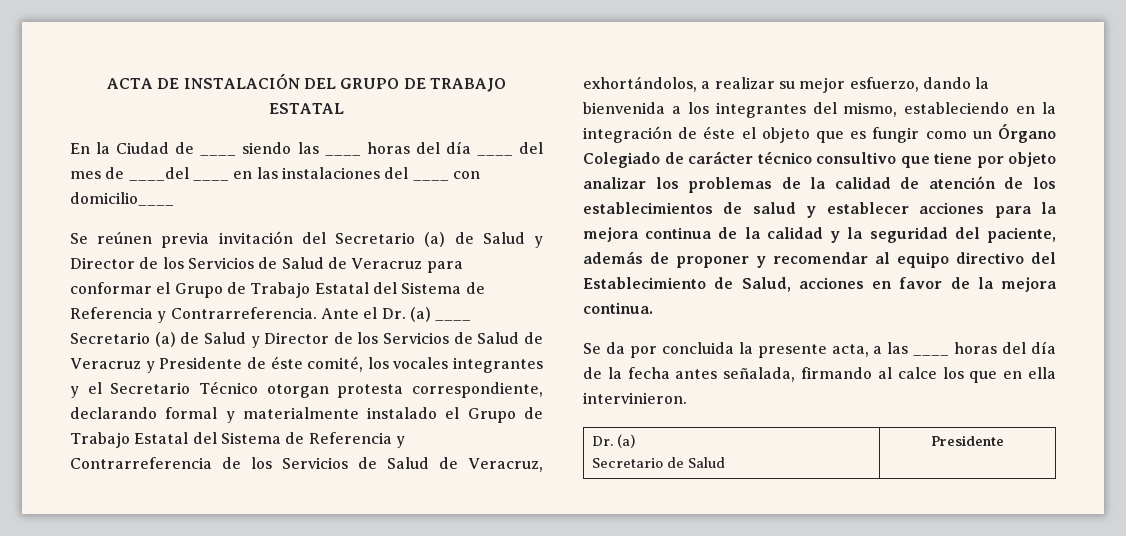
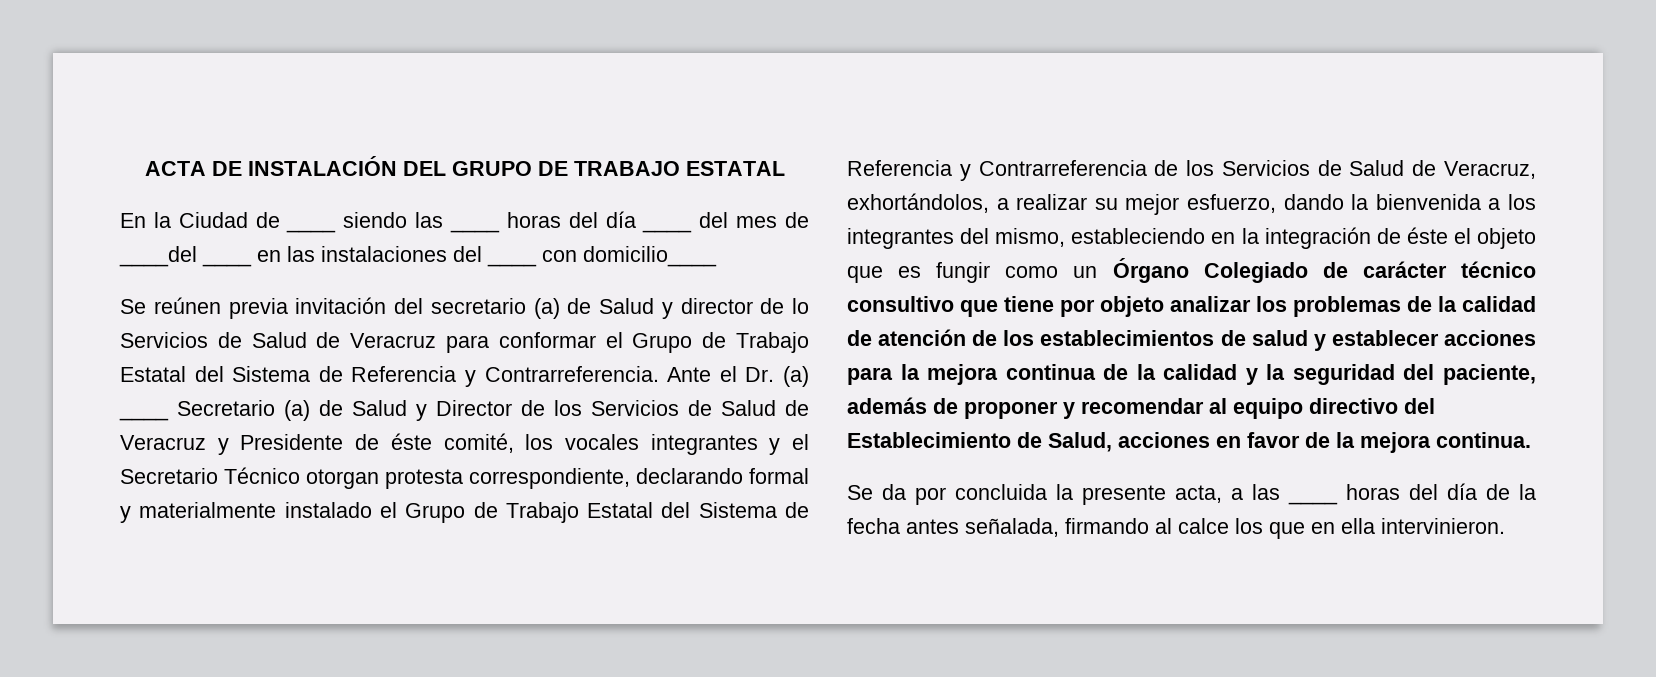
[335,232,543,248] [70,257,184,269] Secretario (a) de Salud y Director de los -> [430,298,809,319] secretario (a) de Salud y director de lo
[591,434,635,448] [591,457,725,468] [931,435,1004,446] // Dr. (a) // Secretario de Salud | Presidente -> (1505, 526) none

